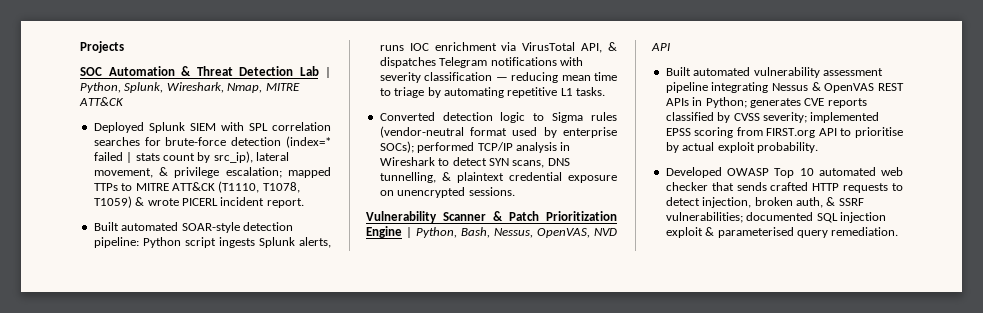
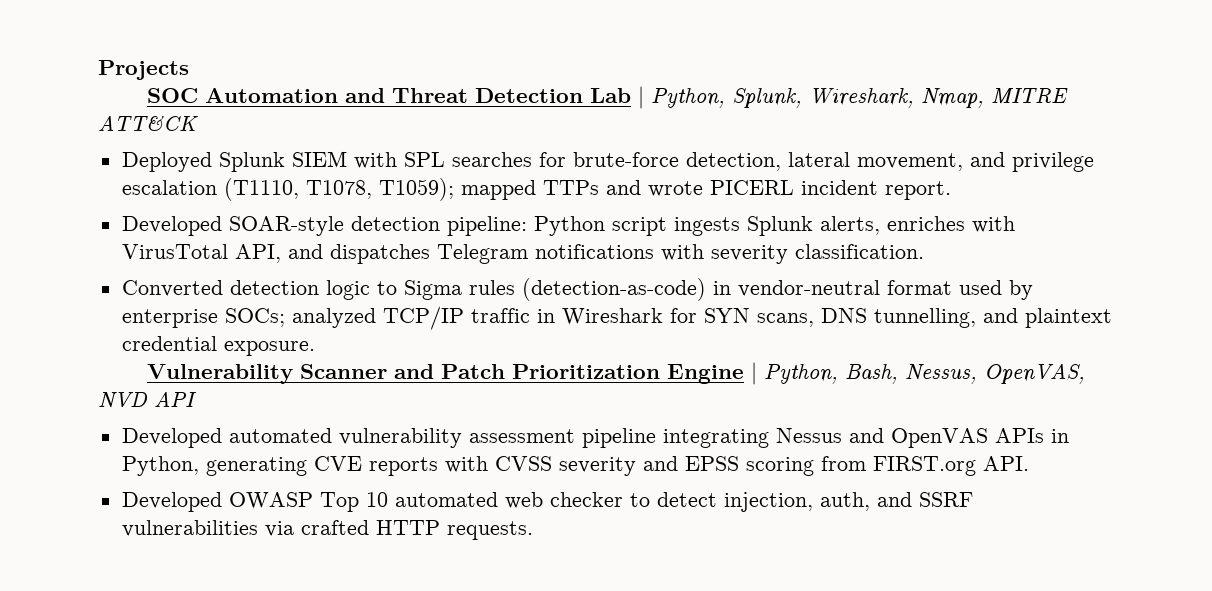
[181,66,191,76] & -> [344,88,385,103] and
[272,122,331,131] correlation -> (445, 159) none
[231,136,331,148] [93,151,289,163] [93,167,331,178] [93,181,300,193] [93,196,145,208] detection (index=* failed | stats count by src_ip), lateral movement, & privilege escalation; mapped TTPs to MITRE ATT&CK (T1110, T1078, T1059) & -> [685,152,1094,172] [121,178,641,201] detection, lateral movement, and privilege escalation (T1110, T1078, T1059); mapped TTPs and
[93,222,179,231] Built automated -> [121,216,222,236] Developed
[379,42,517,51] runs IOC enrichment via -> [886,216,1015,233] enriches with
[608,42,617,51] & -> [287,244,323,259] and
[424,72,617,83] [379,87,605,98] classification — reducing mean time to triage by automating repetitive L1 tasks. -> [794,244,924,259] classification.
[379,126,464,138] (vendor-neutral -> [521,278,880,301] (detection-as-code) in vendor-neutral
[379,141,571,153] [379,157,487,166] SOCs); performed TCP/IP analysis in Wireshark to detect -> [224,306,697,330] SOCs; analyzed TCP/IP traffic in Wireshark for
[441,172,451,181] & -> [982,308,1018,323] and
[568,175,617,183] [379,187,515,198] exposure on unencrypted sessions. -> [223,341,315,356] exposure.
[493,211,503,221] & -> [393,364,434,379] and
[665,67,691,76] Built -> [121,428,222,448] Developed
[811,82,904,93] [665,97,867,108] [665,112,880,123] [665,127,903,138] [665,142,818,153] & OpenVAS REST APIs in Python; generates CVE reports classified by CVSS severity; implemented EPSS scoring from FIRST.org API to prioritise by actual exploit probability. -> [848,428,1069,448] [121,456,1029,476] and OpenVAS APIs in Python, generating CVE reports with CVSS severity and EPSS scoring from FIRST.org API.
[711,182,903,193] [665,197,864,208] [665,212,886,223] [665,227,899,238] that sends crafted HTTP requests to detect injection, broken auth, & SSRF vulnerabilities; documented SQL injection exploit & parameterised query remediation. -> [629,492,973,512] [121,520,533,540] to detect injection, auth, and SSRF vulnerabilities via crafted HTTP requests.

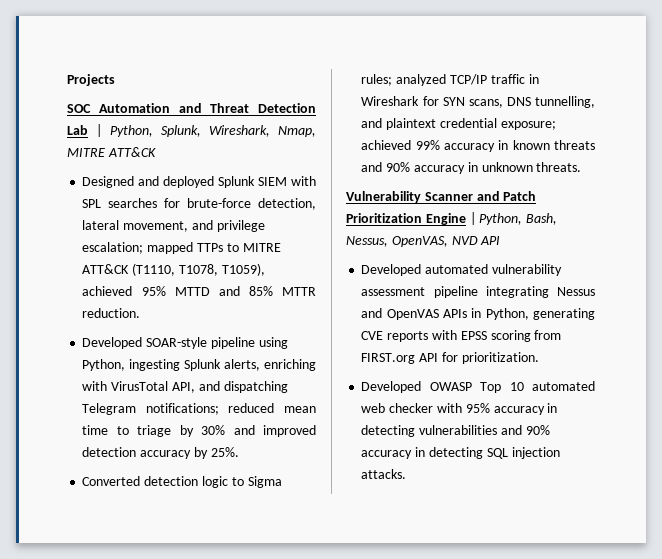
[121,152,212,172] Deployed -> [82,176,215,188] Designed and deployed
[121,178,951,201] [121,216,740,236] escalation (T1110, T1078, T1059); mapped TTPs and wrote PICERL incident report. // Developed SOAR-style detection pipeline: Python script ingests -> [82,242,281,254] [82,263,265,276] [82,286,316,296] [82,308,141,318] [82,337,288,349] [82,359,181,371] escalation; mapped TTPs to MITRE ATT&CK (T1110, T1078, T1059), achieved 95% MTTD and 85% MTTR reduction. // Developed SOAR-style pipeline using Python, ingesting
[886,216,965,231] enriches -> [264,359,316,371] enriching
[329,244,924,264] dispatches Telegram notifications with severity classification. -> [223,381,288,393] [82,403,316,415] [82,425,316,437] [82,447,239,459] dispatching Telegram notifications; reduced mean time to triage by 30% and improved detection accuracy by 25%.
[468,278,1033,301] [121,308,285,328] rules (detection-as-code) in vendor-neutral format used by enterprise SOCs; -> [361,74,393,86] rules;
[223,341,315,356] exposure. -> [500,121,556,130] [361,140,595,152] [361,162,582,174] exposure; achieved 99% accuracy in known threats and 90% accuracy in unknown threats.
[494,456,678,476] CVSS severity and -> (457, 335) none
[982,456,1029,471] API. -> [419,352,539,364] API for prioritization.
[629,492,973,512] [121,520,533,540] to detect injection, auth, and SSRF vulnerabilities via crafted HTTP requests. -> [436,403,558,415] [361,425,550,437] [361,447,560,459] [361,469,407,479] with 95% accuracy in detecting vulnerabilities and 90% accuracy in detecting SQL injection attacks.

